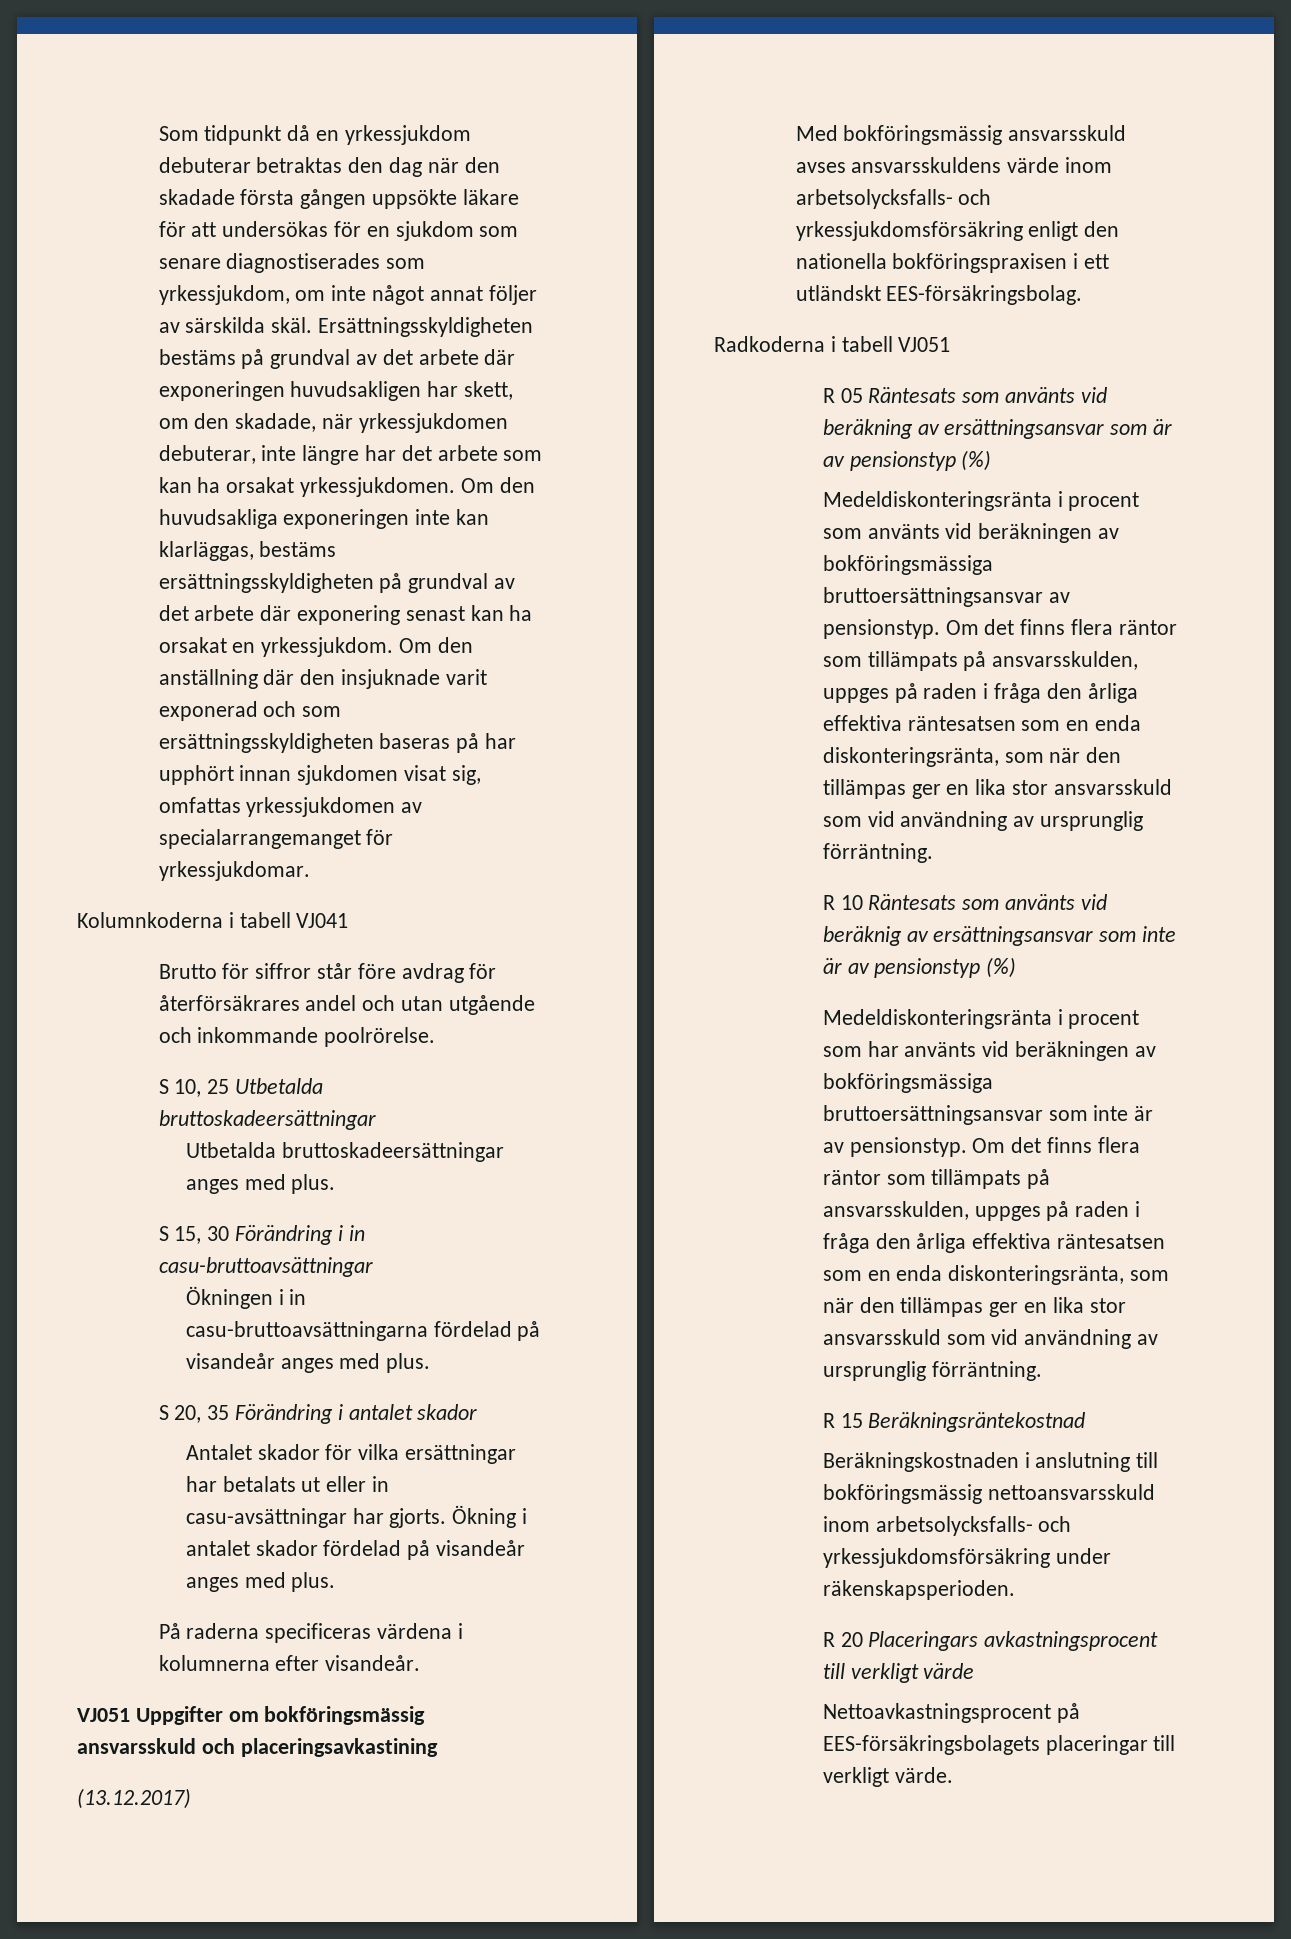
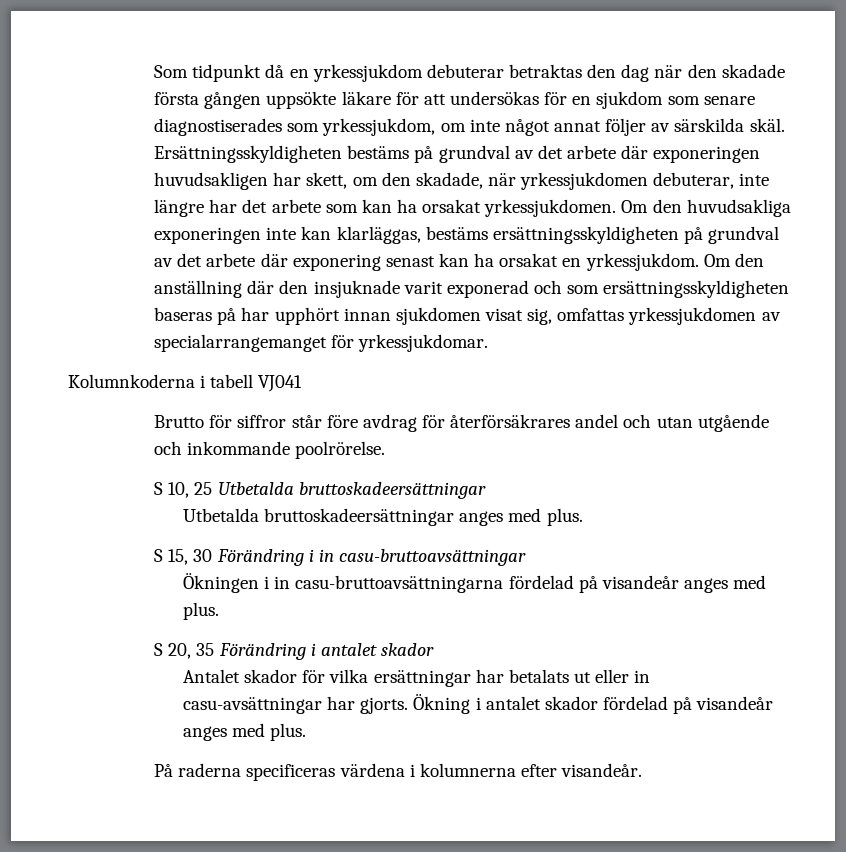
[77,1706,426,1725] [77,1738,438,1757] [77,1788,191,1809] [795,125,1127,145] [795,157,1113,173] [795,189,992,209] [795,221,1120,241] [795,253,1110,273] [795,285,1083,305] [714,336,951,352] [822,387,1107,403] [822,419,1173,439] [822,450,992,471] [822,491,1140,511] [822,523,1120,543] [822,555,993,575] [822,587,1070,607] [822,619,1177,639] [822,651,1139,671] [822,683,1138,703] [822,715,1142,731] [822,747,1122,767] [822,779,1172,799] [822,811,1144,831] [822,843,933,863] [822,894,1107,910] [822,926,1177,946] [822,957,1017,978] [822,1009,1140,1029] [822,1041,1156,1061] [822,1073,993,1093] [822,1105,1154,1125] [822,1137,1140,1157] [822,1169,1051,1189] [822,1201,1141,1221] [822,1233,1166,1253] [822,1265,1170,1285] [822,1297,1126,1317] [822,1329,1159,1349] [822,1361,1042,1381] [822,1412,1086,1432] [822,1452,1159,1472] [822,1484,1155,1504] [822,1516,1072,1536] [822,1548,1111,1568] [822,1580,1015,1600] [822,1631,1159,1651] [822,1663,975,1683] [822,1703,1080,1723] [822,1735,1176,1755] [822,1767,953,1787] // VJ051 Uppgifter om bokföringsmässig ansvarsskuld och placeringsavkastining // (13.12.2017) // Med bokföringsmässig ansvarsskuld avses ansvarsskuldens värde inom arbetsolycksfalls- och yrkessjukdomsförsäkring enligt den nationella bokföringspraxisen i ett utländskt EES-försäkringsbolag. // Radkoderna i tabell VJ051 // R 05 Räntesats som använts vid beräkning av ersättningsansvar som är av pensionstyp (%) // Medeldiskonteringsränta i procent som använts vid beräkningen av bokföringsmässiga bruttoersättningsansvar av pensionstyp. Om det finns flera räntor som tillämpats på ansvarsskulden, uppges på raden i fråga den årliga effektiva räntesatsen som en enda diskonteringsränta, som när den tillämpas ger en lika stor ansvarsskuld som vid användning av ursprunglig förräntning. // R 10 Räntesats som använts vid beräknig av ersättningsansvar som inte är av pensionstyp (%) // Medeldiskonteringsränta i procent som har använts vid beräkningen av bokföringsmässiga bruttoersättningsansvar som inte är av pensionstyp. Om det finns flera räntor som tillämpats på ansvarsskulden, uppges på raden i fråga den årliga effektiva räntesatsen som en enda diskonteringsränta, som när den tillämpas ger en lika stor ansvarsskuld som vid användning av ursprunglig förräntning. // R 15 Beräkningsräntekostnad // Beräkningskostnaden i anslutning till bokföringsmässig nettoansvarsskuld inom arbetsolycksfalls- och yrkessjukdomsförsäkring under räkenskapsperioden. // R 20 Placeringars avkastningsprocent till verkligt värde // Nettoavkastningsprocent på EES-försäkringsbolagets placeringar till verkligt värde. -> (643, 770) none

